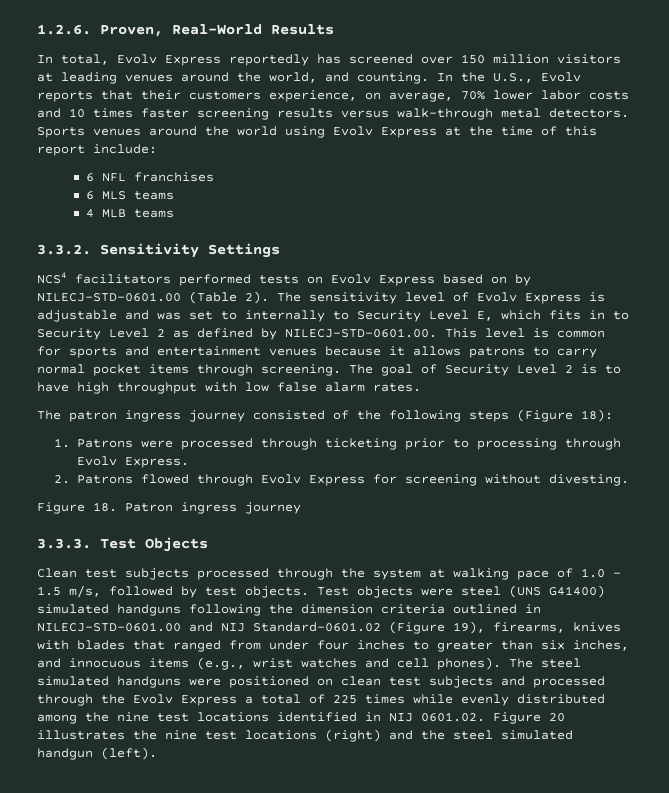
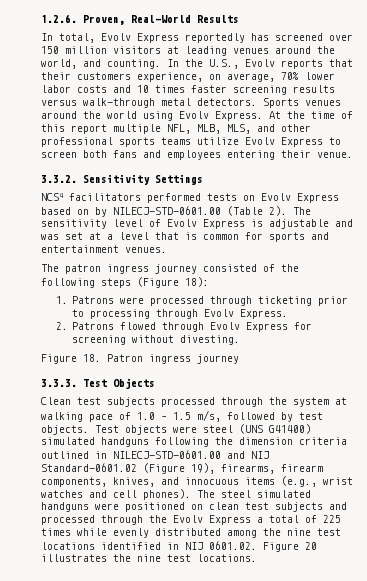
[381,127,461,138] Express at -> [215,111,281,121] Express. At
[93,144,157,154] [86,172,215,182] [86,191,175,200] [86,209,175,218] include: // 6 NFL franchises // 6 MLS teams // 4 MLB teams -> [113,124,311,134] [41,137,341,147] [41,150,353,160] multiple NFL, MLB, MLS, and other professional sports teams utilize Evolv Express to screen both fans and employees entering their venue.
[221,310,629,322] [37,328,525,340] to internally to Security Level E, which fits in to Security Level 2 as defined by NILECJ-STD-0601.00. This level -> [89,232,179,240] at a level that
[269,346,597,358] [37,364,621,376] [37,382,421,394] venues because it allows patrons to carry normal pocket items through screening. The goal of Security Level 2 is to have high throughput with low false alarm rates. -> [125,247,167,253] venues.
[573,622,621,632] [37,640,629,652] knives with blades that ranged from under four inches to greater than six inches, -> [281,464,323,472] [41,477,155,487] firearm components, knives,
[245,729,573,742] [37,747,157,760] locations (right) and the steel simulated handgun (left). -> [197,554,257,562] locations.

